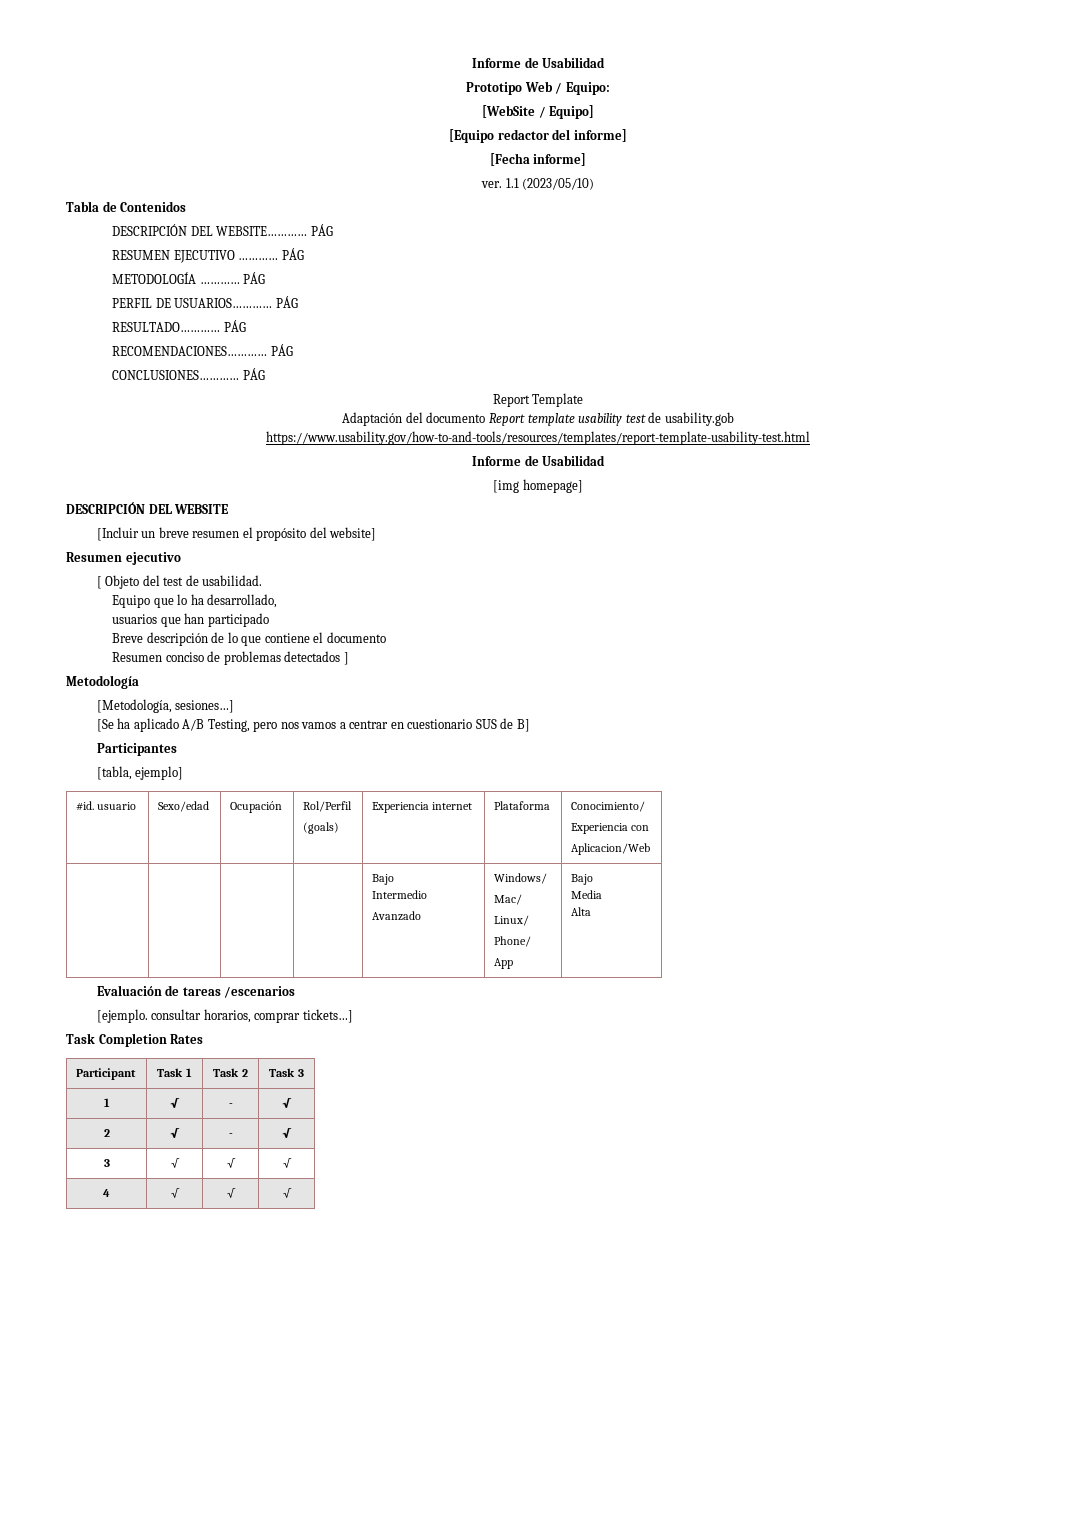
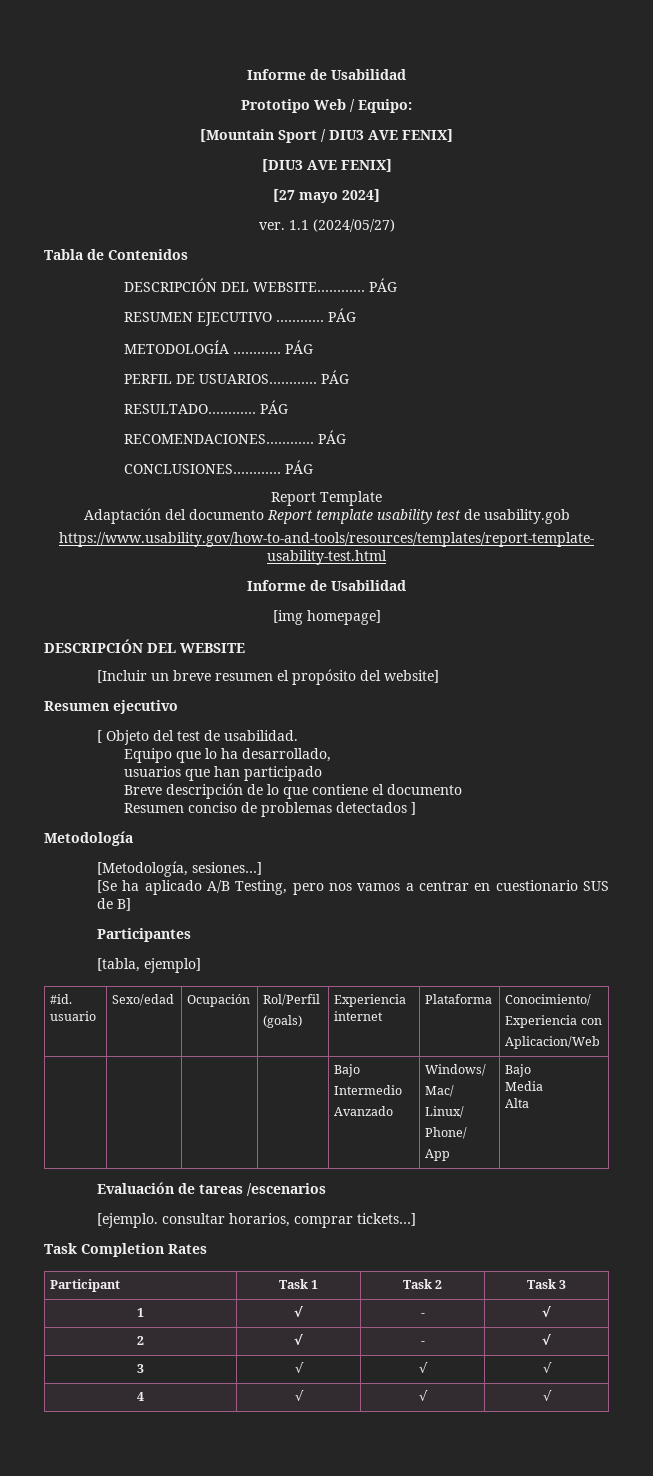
[481,105,595,119] [449,129,627,143] [489,153,587,166] [WebSite / Equipo] // [Equipo redactor del informe] // [Fecha informe] -> [200,129,453,143] [261,159,392,172] [273,189,380,203] [Mountain Sport / DIU3 AVE FENIX] // [DIU3 AVE FENIX] // [27 mayo 2024]
[522,178,595,190] (2023/05/10) -> [312,219,395,232] (2024/05/27)

